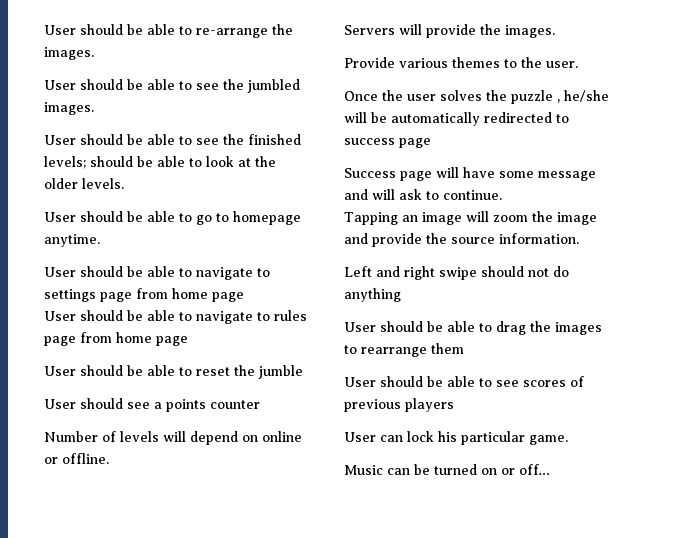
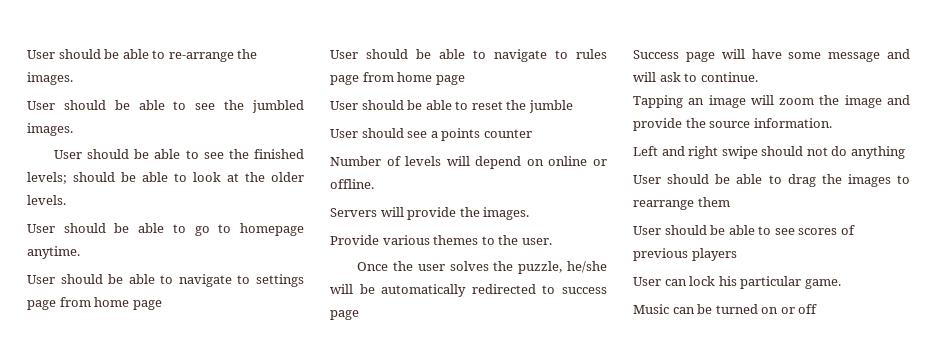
[511,90,560,104] puzzle , -> [518,261,563,274] puzzle,
[519,464,550,475] off… -> [798,304,818,314] off

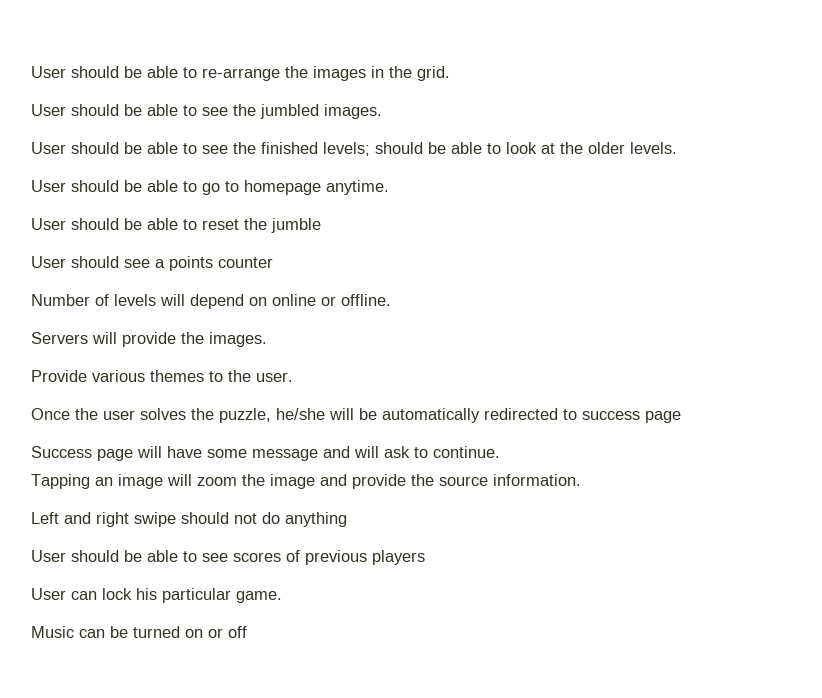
[27,72,73,85] images. -> [313,66,450,81] images in the grid.
[27,274,304,287] [27,297,162,310] [330,49,607,62] [330,72,465,85] // User should be able to navigate to settings page from home page // User should be able to navigate to rules page from home page -> (389, 187) none
[633,174,910,187] [633,197,730,210] // User should be able to drag the images to rearrange them -> (347, 519) none

